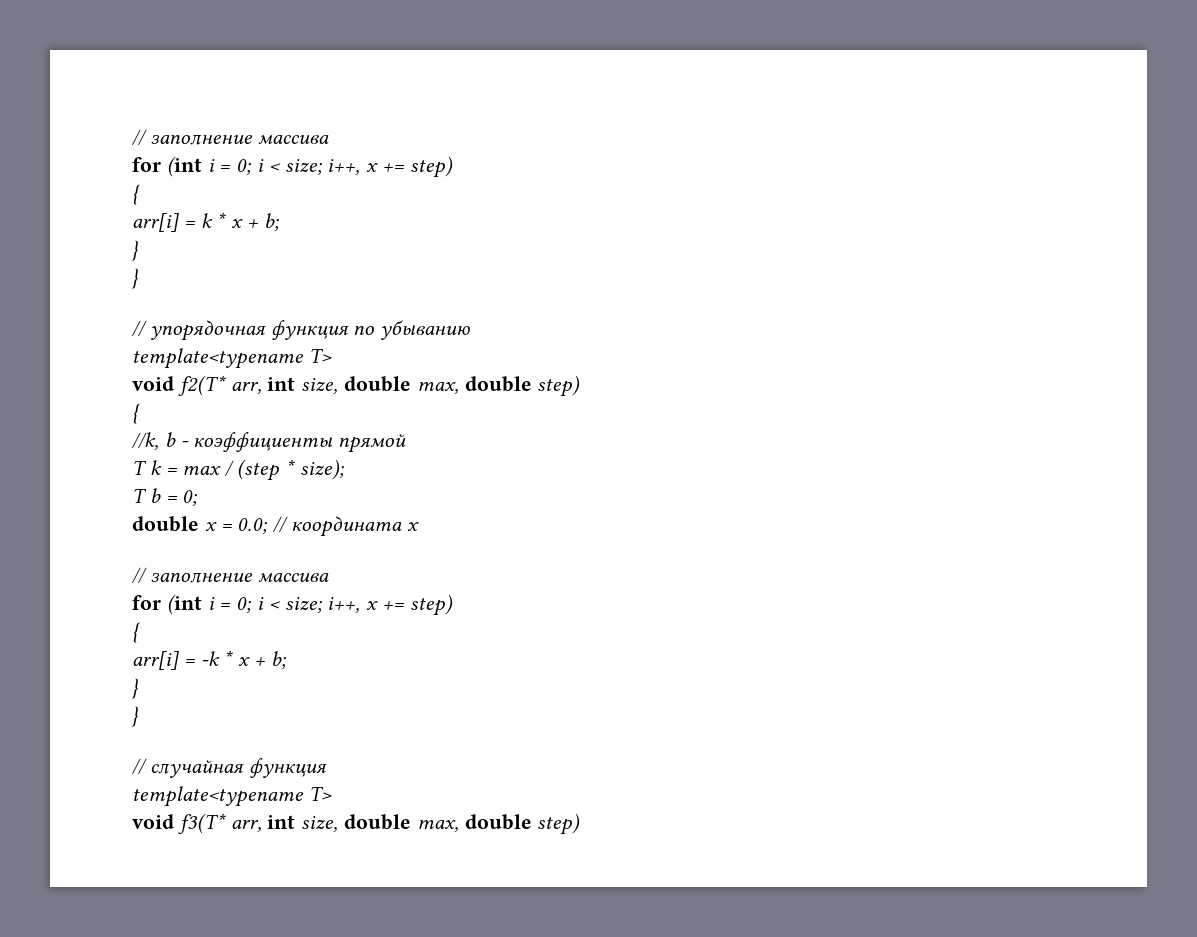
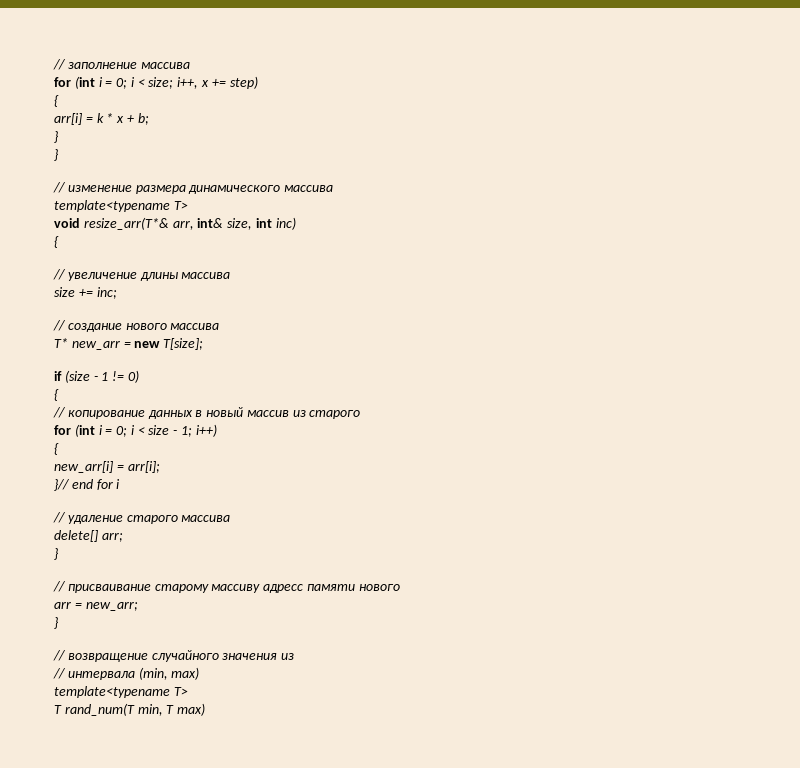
[149,320,471,341] [132,348,332,369] [132,375,581,397] [132,403,140,424] [132,432,407,453] [132,459,344,481] [132,488,198,506] [132,516,419,537] [132,567,329,583] [132,594,453,616] [132,622,140,643] [132,650,286,670] [131,678,138,699] [131,706,138,727] [132,758,327,778] [132,786,332,807] [132,813,581,835] упорядочная функция по убыванию // template<typename T> // void f2(T* arr, int size, double max, double step) // { // //k, b - коэффициенты прямой // T k = max / (step * size); // T b = 0; // double x = 0.0; // координата x // // заполнение массива // for (int i = 0; i < size; i++, x += step) // { // arr[i] = -k * x + b; // } // } // // случайная функция // template<typename T> // void f3(T* arr, int size, double max, double step) -> [67,185,334,194] [54,200,188,212] [54,217,296,230] [54,236,59,248] [53,269,231,281] [54,287,117,299] [53,320,220,332] [54,338,204,350] [54,370,139,383] [54,389,59,401] [53,407,361,419] [54,424,217,437] [54,443,59,455] [54,461,160,473] [54,479,121,491] [53,512,231,524] [54,530,123,542] [54,548,58,560] [53,581,400,593] [54,601,138,611] [54,617,58,629] [53,650,295,662] [53,667,200,680] [54,686,188,698] [54,703,206,716] изменение размера динамического массива // template<typename T> // void resize_arr(T*& arr, int& size, int inc) // { // // увеличение длины массива // size += inc; // // создание нового массива // T* new_arr = new T[size]; // if (size - 1 != 0) // { // // копирование данных в новый массив из старого // for (int i = 0; i < size - 1; i++) // { // new_arr[i] = arr[i]; // }// end for i // // удаление старого массива // delete[] arr; // } // // присваивание старому массиву адресс памяти нового // arr = new_arr; // } // // возвращение случайного значения из // // интервала (min, max) // template<typename T> // T rand_num(T min, T max)

